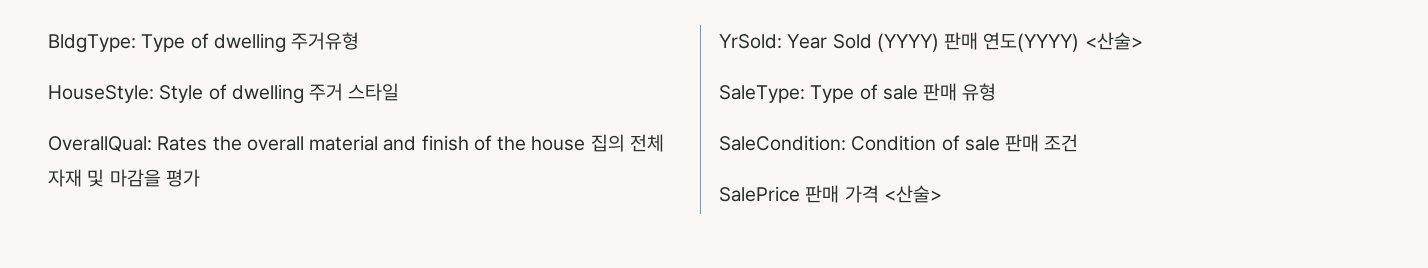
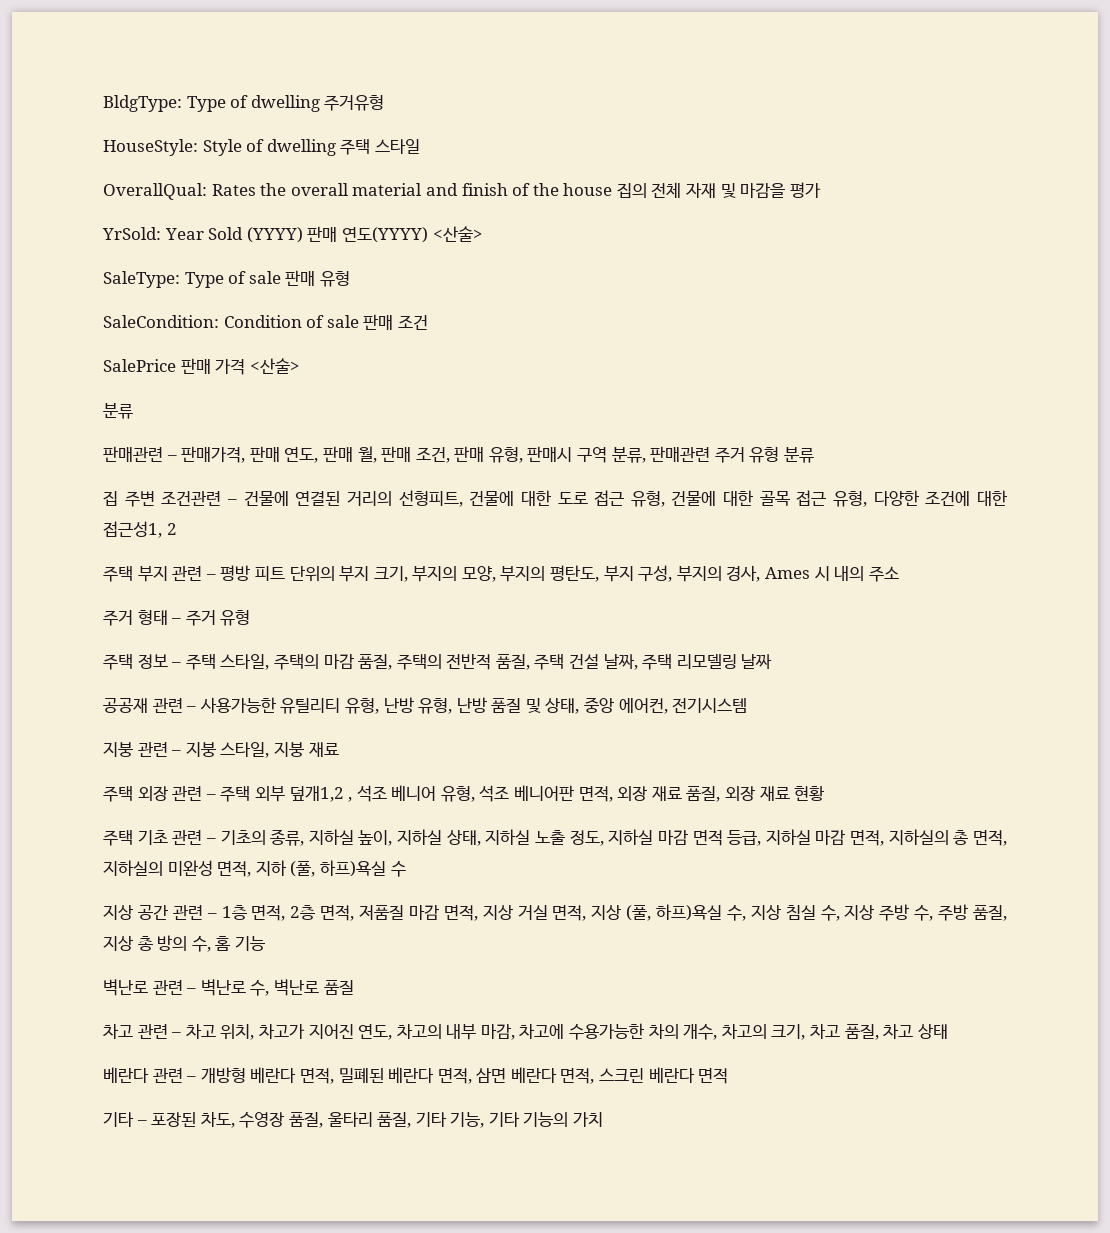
[309,83,344,101] 주거 -> [340,139,371,155] 주택
(942, 194) none -> [103,403,133,419] [103,446,815,463] [103,490,1007,507] [103,521,177,538] [103,565,899,582] [103,610,251,626] [103,654,773,670] [103,697,748,714] [103,742,339,758] [103,785,825,802] [103,829,1007,846] [103,860,406,877] [103,904,1007,921] [103,935,265,952] [103,979,354,996] [103,1023,948,1040] [103,1067,729,1084] [103,1112,604,1128] // 분류 // 판매관련 – 판매가격, 판매 연도, 판매 월, 판매 조건, 판매 유형, 판매시 구역 분류, 판매관련 주거 유형 분류 // 집 주변 조건관련 – 건물에 연결된 거리의 선형피트, 건물에 대한 도로 접근 유형, 건물에 대한 골목 접근 유형, 다양한 조건에 대한 접근성1, 2 // 주택 부지 관련 – 평방 피트 단위의 부지 크기, 부지의 모양, 부지의 평탄도, 부지 구성, 부지의 경사, Ames 시 내의 주소 // 주거 형태 – 주거 유형 // 주택 정보 – 주택 스타일, 주택의 마감 품질, 주택의 전반적 품질, 주택 건설 날짜, 주택 리모델링 날짜 // 공공재 관련 – 사용가능한 유틸리티 유형, 난방 유형, 난방 품질 및 상태, 중앙 에어컨, 전기시스템 // 지붕 관련 – 지붕 스타일, 지붕 재료 // 주택 외장 관련 – 주택 외부 덮개1,2 , 석조 베니어 유형, 석조 베니어판 면적, 외장 재료 품질, 외장 재료 현황 // 주택 기초 관련 – 기초의 종류, 지하실 높이, 지하실 상태, 지하실 노출 정도, 지하실 마감 면적 등급, 지하실 마감 면적, 지하실의 총 면적, 지하실의 미완성 면적, 지하 (풀, 하프)욕실 수 // 지상 공간 관련 – 1층 면적, 2층 면적, 저품질 마감 면적, 지상 거실 면적, 지상 (풀, 하프)욕실 수, 지상 침실 수, 지상 주방 수, 주방 품질, 지상 총 방의 수, 홈 기능 // 벽난로 관련 – 벽난로 수, 벽난로 품질 // 차고 관련 – 차고 위치, 차고가 지어진 연도, 차고의 내부 마감, 차고에 수용가능한 차의 개수, 차고의 크기, 차고 품질, 차고 상태 // 베란다 관련 – 개방형 베란다 면적, 밀폐된 베란다 면적, 삼면 베란다 면적, 스크린 베란다 면적 // 기타 – 포장된 차도, 수영장 품질, 울타리 품질, 기타 기능, 기타 기능의 가치

